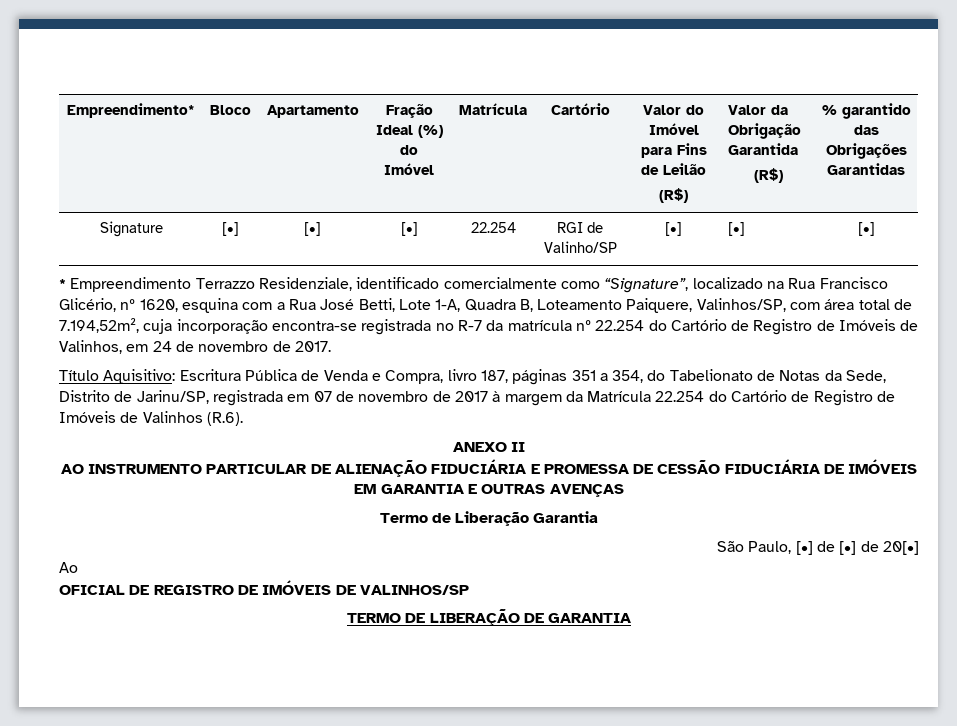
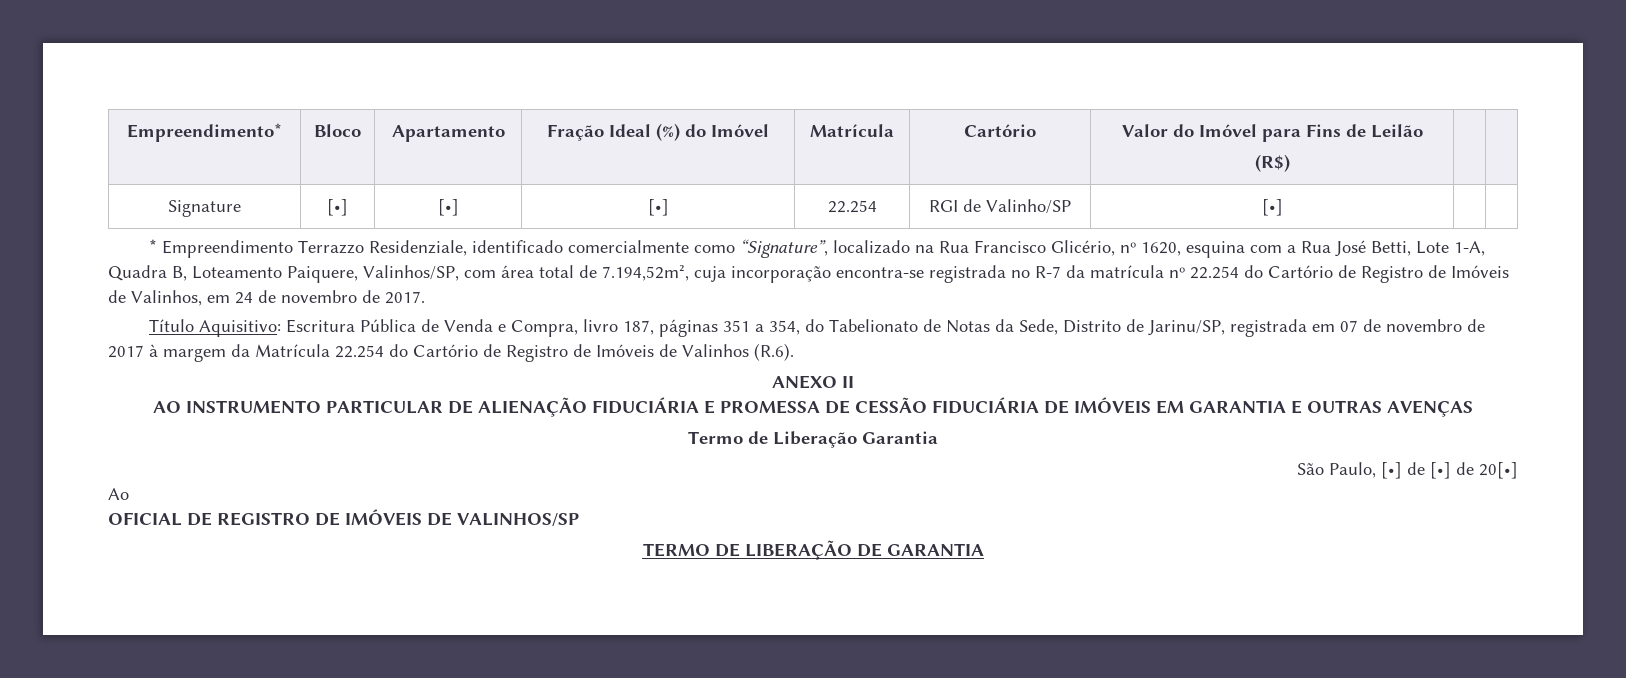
[728,105,789,115] [728,123,802,139] [728,143,799,155] [753,168,783,183] [821,103,911,119] [853,125,879,135] [825,143,907,159] [827,163,905,175] Valor da Obrigação Garantida // (R$) | % garantido das Obrigações Garantidas -> (1290, 163) |
[728,222,746,236] [857,222,875,236] [•] | [•] -> (1283, 207) |

